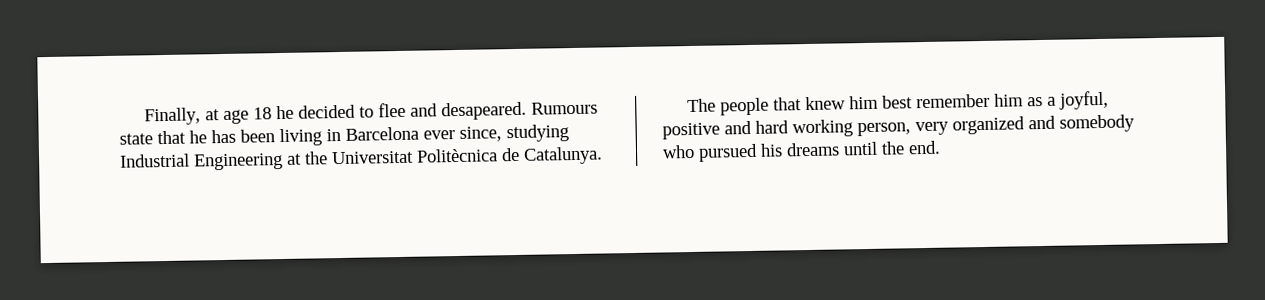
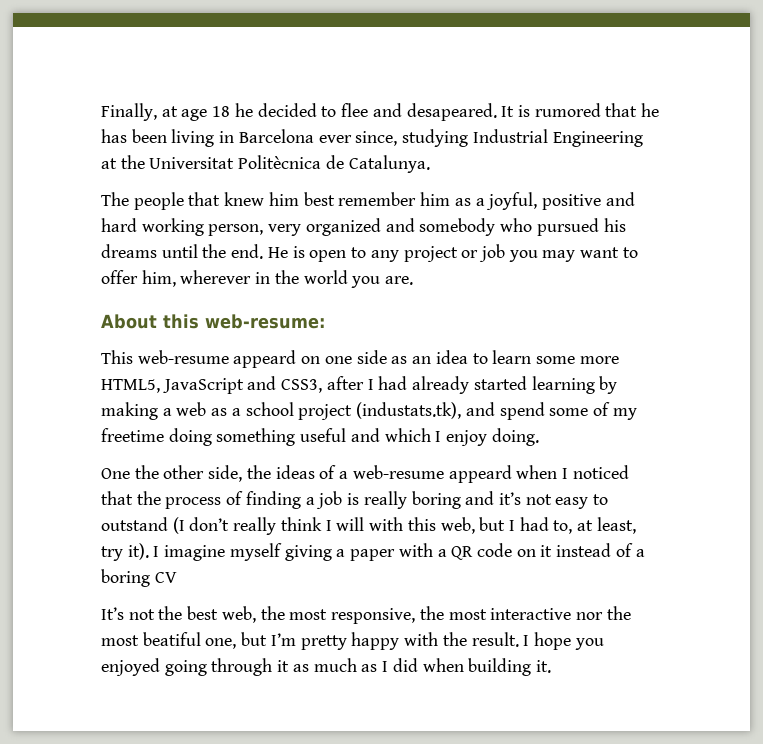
[531,101,599,115] [119,133,153,145] Rumours state -> [501,103,601,117] It is rumored
(941, 147) none -> [267,244,638,262] [101,270,414,288] [101,314,325,329] [101,350,619,368] [101,376,618,394] [101,402,637,420] [101,428,539,446] [101,465,629,483] [101,491,609,509] [101,517,636,535] [101,543,645,561] [101,569,177,587] [101,606,631,624] [101,632,604,650] [101,658,551,676] He is open to any project or job you may want to offer him, wherever in the world you are. // About this web-resume: // This web-resume appeard on one side as an idea to learn some more HTML5, JavaScript and CSS3, after I had already started learning by making a web as a school project (industats.tk), and spend some of my freetime doing something useful and which I enjoy doing. // One the other side, the ideas of a web-resume appeard when I noticed that the process of finding a job is really boring and it’s not easy to outstand (I don’t really think I will with this web, but I had to, at least, try it). I imagine myself giving a paper with a QR code on it instead of a boring CV // It’s not the best web, the most responsive, the most interactive nor the most beatiful one, but I’m pretty happy with the result. I hope you enjoyed going through it as much as I did when building it.

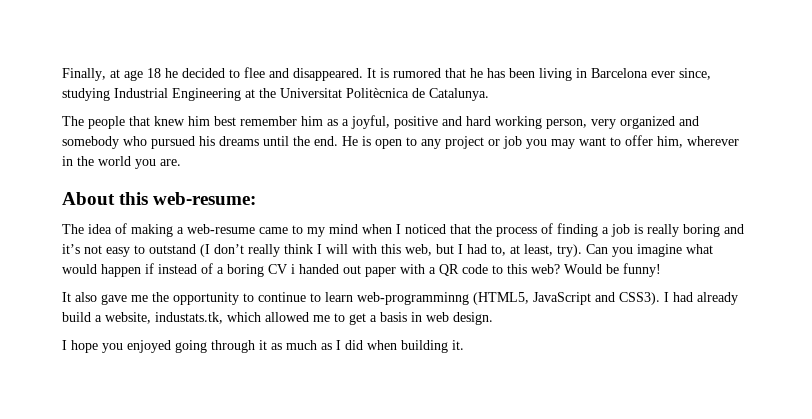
[406,103,497,121] desapeared. -> [293,68,363,81] disappeared.
[101,350,619,368] [101,376,618,394] [101,402,637,420] [101,428,539,446] [101,465,512,483] This web-resume appeard on one side as an idea to learn some more HTML5, JavaScript and CSS3, after I had already started learning by making a web as a school project (industats.tk), and spend some of my freetime doing something useful and which I enjoy doing. // One the other side, the ideas of a web-resume appeard -> [62,223,358,237] The idea of making a web-resume came to my mind
[101,543,346,561] try it). I imagine myself giving a -> [557,244,713,257] [62,263,361,277] try). Can you imagine what would happen if instead of a boring CV i handed out
[516,543,645,557] [101,569,177,587] [101,606,631,624] [101,632,519,650] on it instead of a boring CV // It’s not the best web, the most responsive, the most interactive nor the most beatiful one, but I’m pretty happy with the result. -> [492,263,661,277] [62,292,738,305] [62,312,493,325] to this web? Would be funny! // It also gave me the opportunity to continue to learn web-programminng (HTML5, JavaScript and CSS3). I had already build a website, industats.tk, which allowed me to get a basis in web design. //

